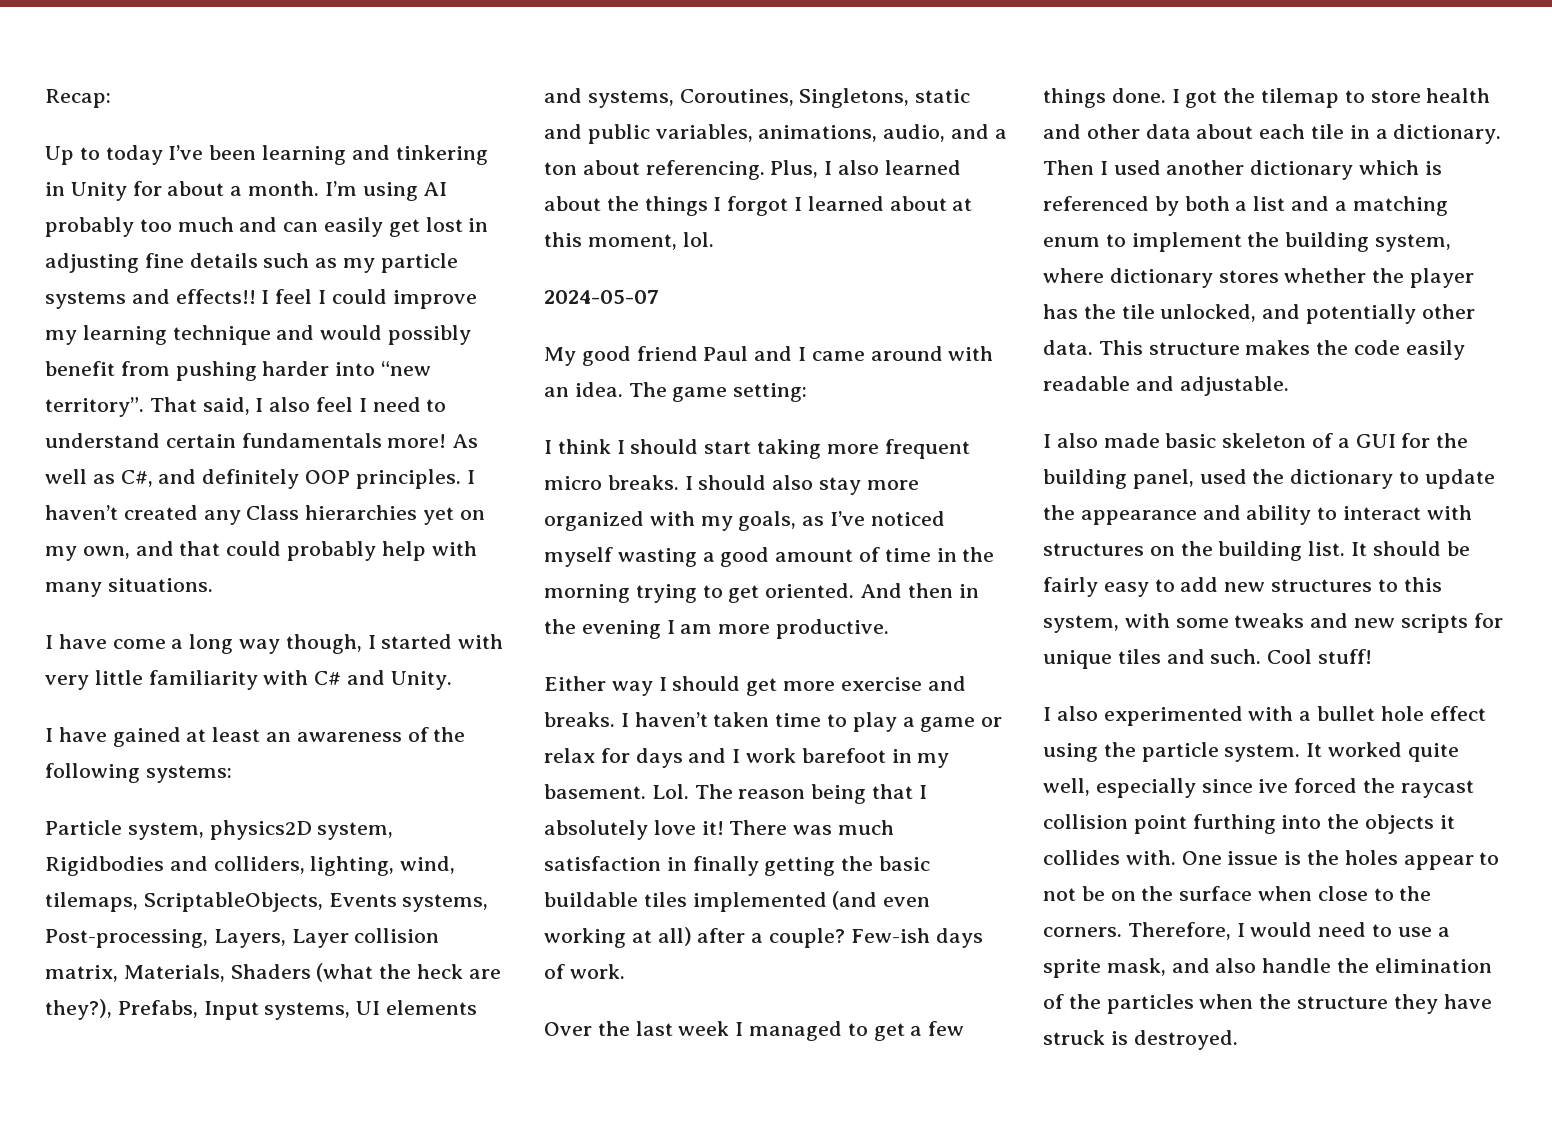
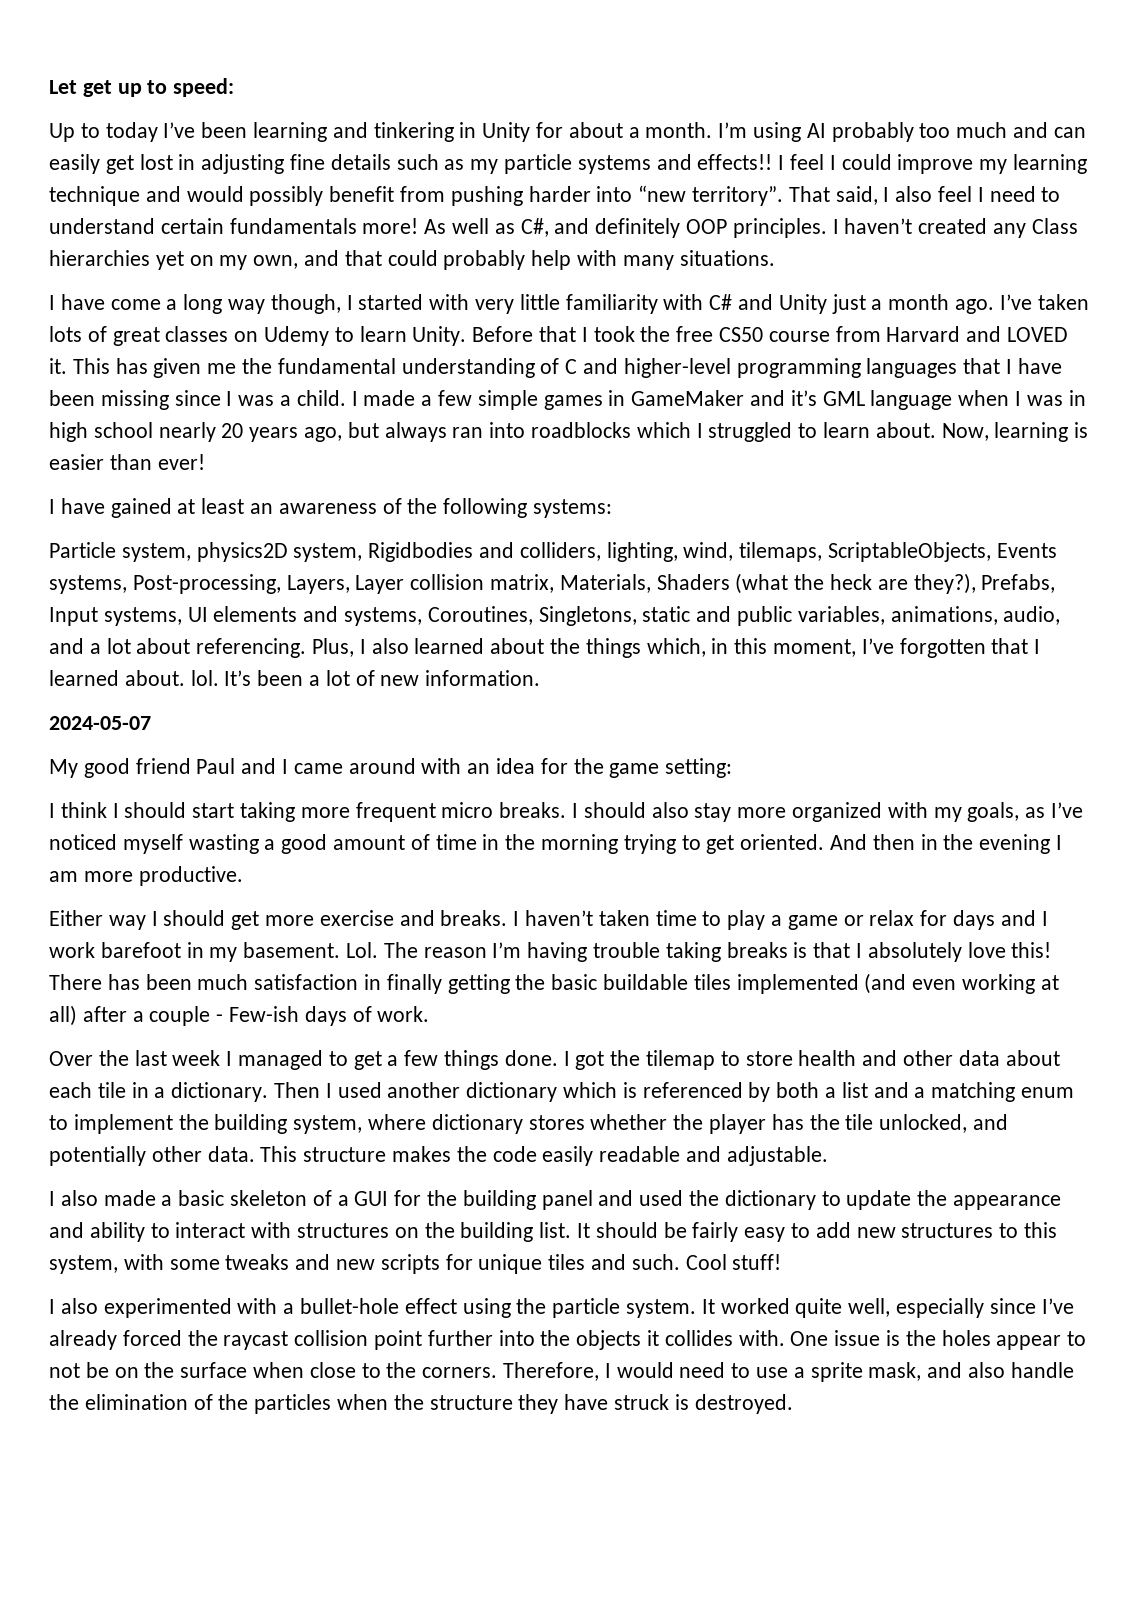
[45,89,111,108] Recap: -> [49,78,235,97] Let get up to speed:
[390,671,452,690] Unity. -> [778,294,1089,314] [49,326,1069,346] [49,358,1062,378] [49,390,1086,410] [49,422,1089,442] [49,454,205,470] Unity just a month ago. I’ve taken lots of great classes on Udemy to learn Unity. Before that I took the free CS50 course from Harvard and LOVED it. This has given me the fundamental understanding of C and higher-level programming languages that I have been missing since I was a child. I made a few simple games in GameMaker and it’s GML language when I was in high school nearly 20 years ago, but always ran into roadblocks which I struggled to learn about. Now, learning is easier than ever!
[544,162,577,175] ton -> [106,638,131,654] lot
[713,196,973,216] [544,232,714,250] I forgot I learned about at this moment, lol. -> [646,638,1041,658] [49,670,541,686] which, in this moment, I’ve forgotten that I learned about. lol. It’s been a lot of new information.
[574,382,667,397] idea. The -> [496,758,604,774] idea for the
[811,784,927,804] [544,820,833,840] being that I absolutely love it! There was -> [492,942,1052,962] [49,974,192,990] I’m having trouble taking breaks is that I absolutely love this! There has been
[769,928,846,948] couple? -> [149,1006,224,1026] couple -
(1160, 440) none -> [161,1195,173,1206] a
[1132,469,1194,489] panel, -> [541,1190,634,1210] panel and
[1317,706,1424,721] bullet hole -> [300,1298,400,1314] bullet-hole
[1258,779,1289,793] ive -> [1041,1298,1074,1314] [49,1330,117,1350] I’ve already
[1192,814,1276,834] furthing -> [427,1330,493,1346] further

